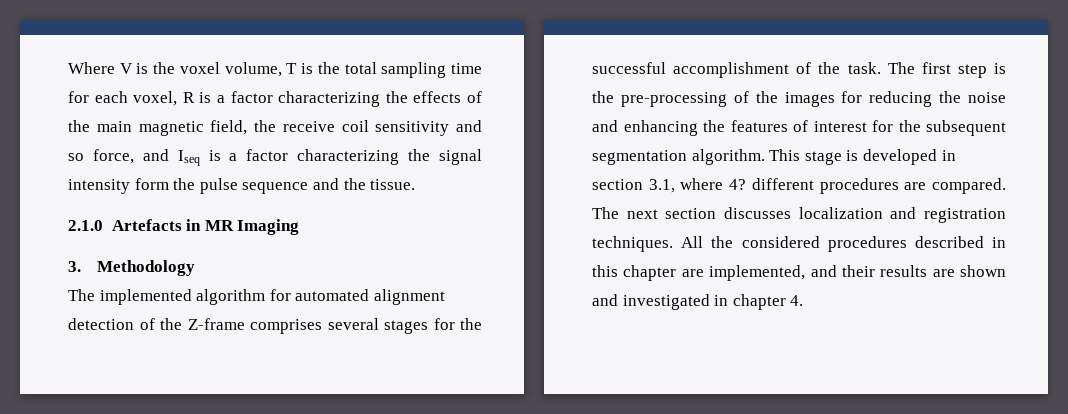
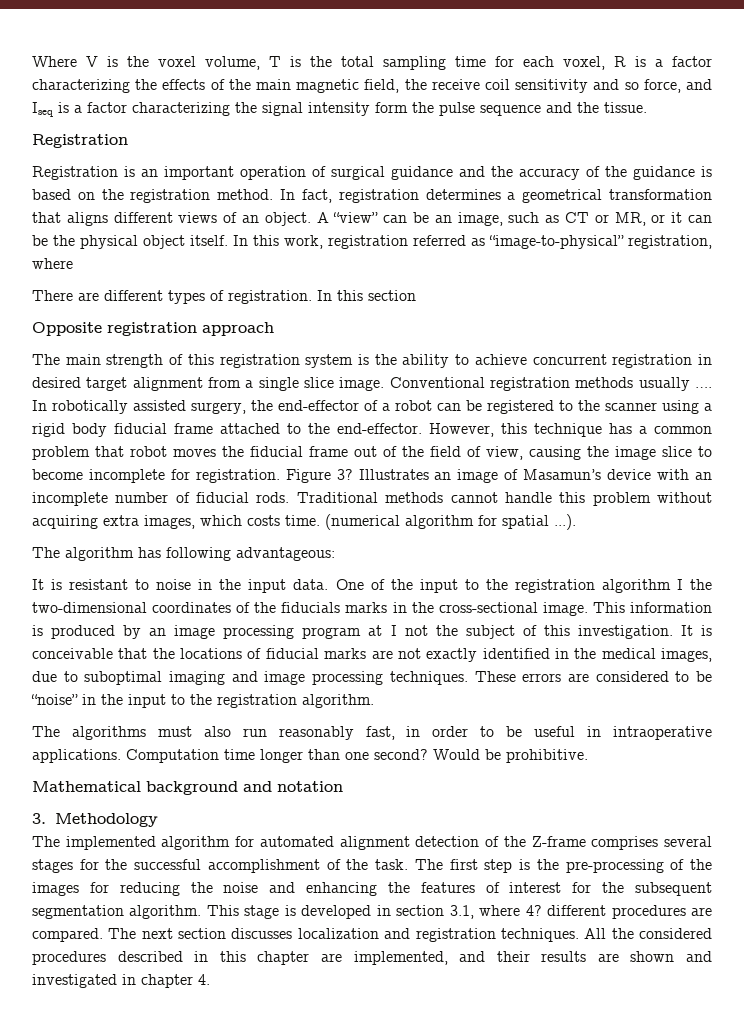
[68,219,300,235] 2.1.0 Artefacts in MR Imaging -> [32,134,128,148] [32,166,712,180] [32,189,712,203] [32,212,712,226] [32,235,712,249] [32,258,73,269] [32,290,416,304] [32,322,274,336] [32,354,712,368] [32,377,713,391] [32,400,712,414] [32,423,712,437] [32,446,712,460] [32,469,712,483] [32,492,713,506] [32,514,576,530] [32,547,335,561] [32,579,712,593] [32,602,712,616] [32,625,712,639] [32,648,712,662] [32,671,713,685] [31,694,374,708] [32,726,712,740] [32,749,588,763] [32,781,343,795] Registration // Registration is an important operation of surgical guidance and the accuracy of the guidance is based on the registration method. In fact, registration determines a geometrical transformation that aligns different views of an object. A “view” can be an image, such as CT or MR, or it can be the physical object itself. In this work, registration referred as “image-to-physical” registration, where // There are different types of registration. In this section // Opposite registration approach // The main strength of this registration system is the ability to achieve concurrent registration in desired target alignment from a single slice image. Conventional registration methods usually …. In robotically assisted surgery, the end-effector of a robot can be registered to the scanner using a rigid body fiducial frame attached to the end-effector. However, this technique has a common problem that robot moves the fiducial frame out of the field of view, causing the image slice to become incomplete for registration. Figure 3? Illustrates an image of Masamun’s device with an incomplete number of fiducial rods. Traditional methods cannot handle this problem without acquiring extra images, which costs time. (numerical algorithm for spatial ...). // The algorithm has following advantageous: // It is resistant to noise in the input data. One of the input to the registration algorithm I the two-dimensional coordinates of the fiducials marks in the cross-sectional image. This information is produced by an image processing program at I not the subject of this investigation. It is conceivable that the locations of fiducial marks are not exactly identified in the medical images, due to suboptimal imaging and image processing techniques. These errors are considered to be “noise” in the input to the registration algorithm. // The algorithms must also run reasonably fast, in order to be useful in intraoperative applications. Computation time longer than one second? Would be prohibitive. // Mathematical background and notation

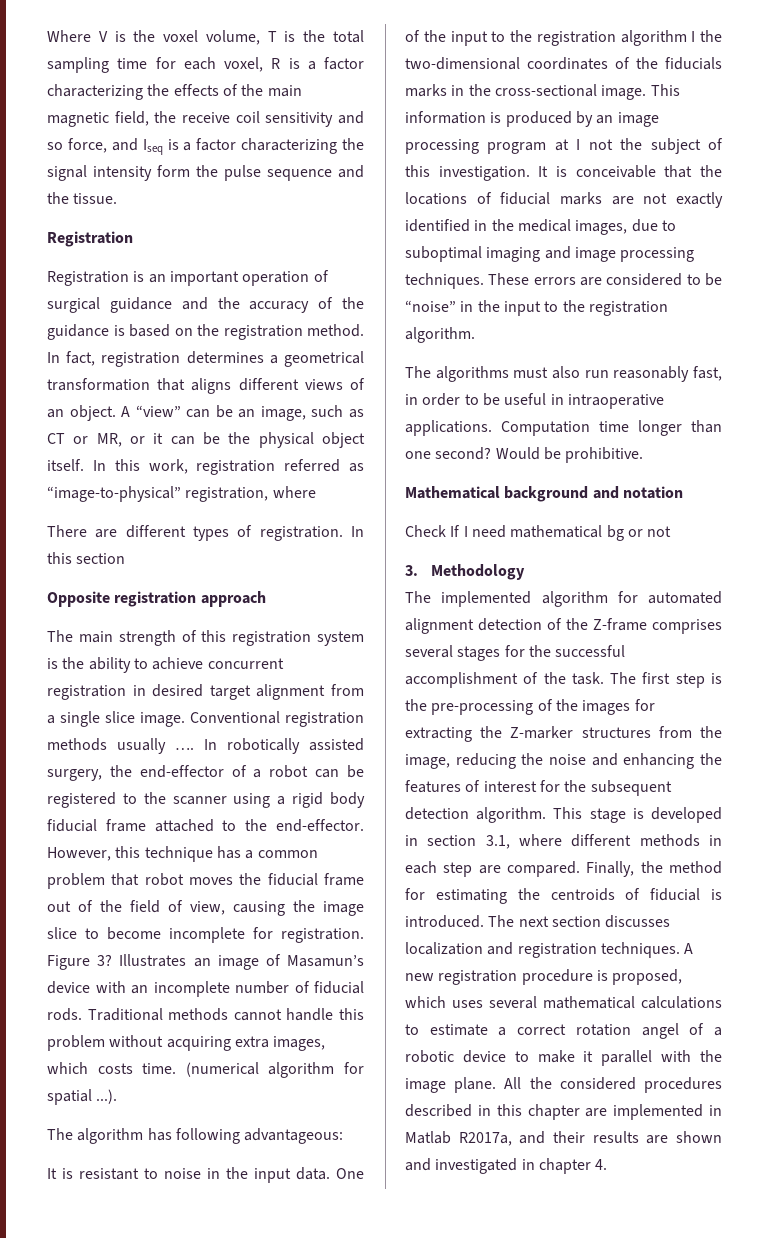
(343, 786) none -> [405,525,672,541] // Check If I need mathematical bg or not
(109, 887) none -> [405,726,722,742] [405,754,450,769] extracting the Z-marker structures from the image,
[32,905,124,919] segmentation -> [405,807,469,820] detection
[525,905,712,919] [32,928,103,942] 4? different procedures are compared. -> [571,834,722,847] [405,861,722,877] [405,888,722,904] [405,915,484,928] different methods in each step are compared. Finally, the method for estimating the centroids of fiducial is introduced.
(579, 935) none -> [684,943,694,954] [405,969,683,985] [405,996,722,1009] [405,1023,722,1039] [405,1050,722,1066] [405,1077,497,1093] A new registration procedure is proposed, which uses several mathematical calculations to estimate a correct rotation angel of a robotic device to make it parallel with the image plane.
[353,951,448,965] implemented, -> [613,1104,722,1120] [405,1131,512,1146] implemented in Matlab R2017a,

